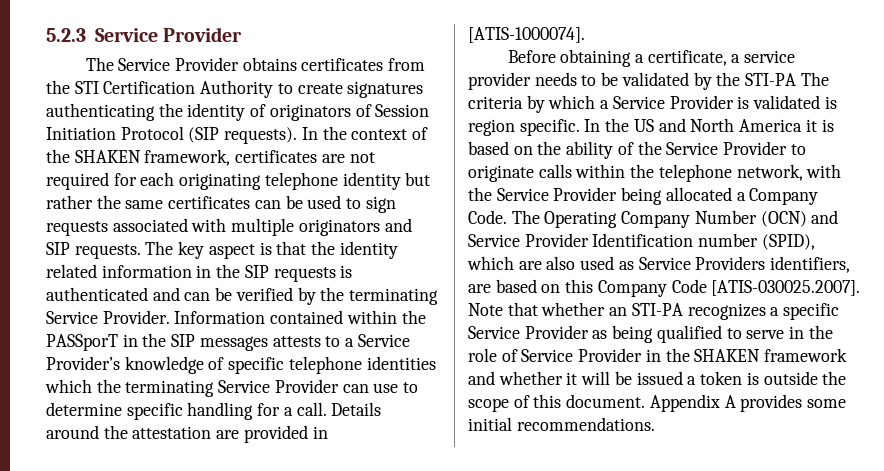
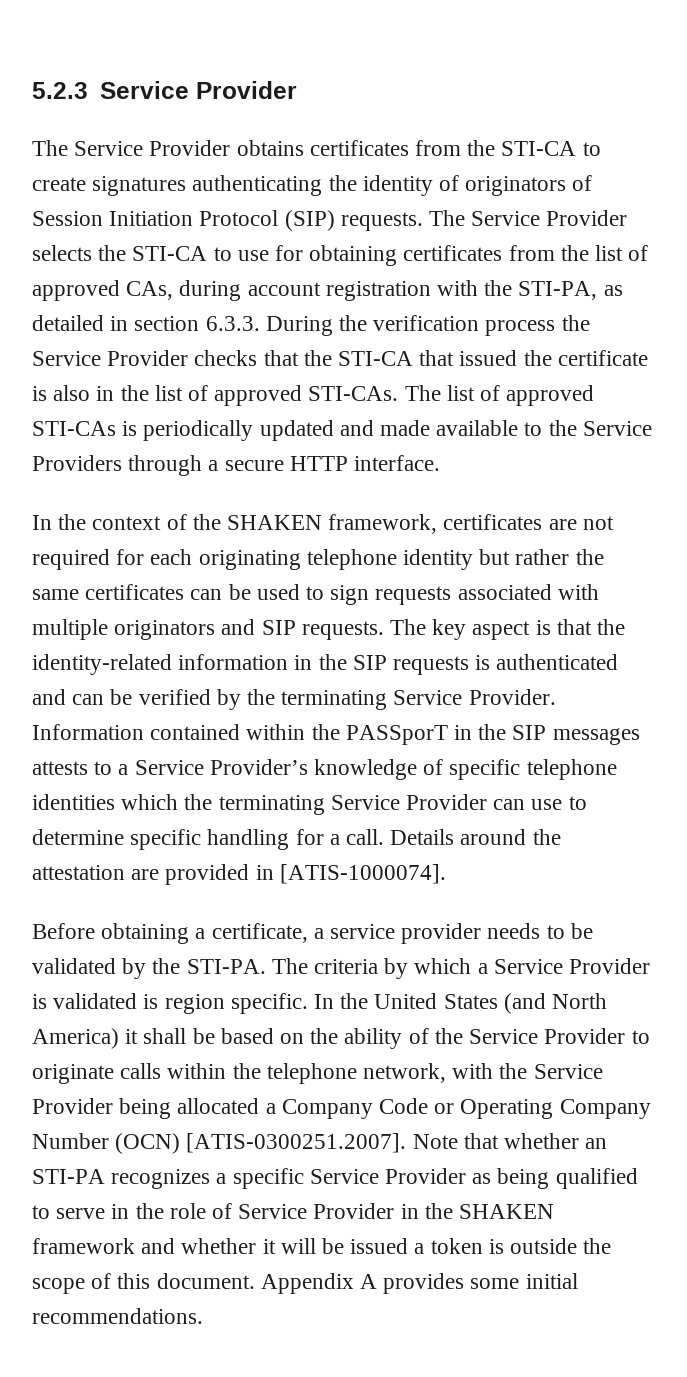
[74,80,274,98] STI Certification Authority -> [501,141,577,156] STI-CA
[188,127,298,144] (SIP requests). -> [284,210,628,231] [32,245,649,266] [32,280,623,301] [32,315,590,336] [32,350,648,366] [32,385,595,406] [32,420,652,441] [32,455,441,476] (SIP) requests. The Service Provider selects the STI-CA to use for obtaining certificates from the list of approved CAs, during account registration with the STI-PA, as detailed in section 6.3.3. During the verification process the Service Provider checks that the STI-CA that issued the certificate is also in the list of approved STI-CAs. The list of approved STI-CAs is periodically updated and made available to the Service Providers through a secure HTTP interface. //
[339,241,398,259] [46,264,97,278] identity related -> [32,654,172,675] identity-related
[745,73,797,86] STI-PA -> [186,959,266,974] STI-PA.
[633,118,834,132] US and North America it is -> [374,993,608,1014] [32,1028,215,1049] United States (and North America) it shall be
[468,210,540,224] Code. The -> [379,1098,455,1114] Code or
[811,210,839,224] [468,233,815,250] [467,256,851,273] [468,279,861,297] and Service Provider Identification number (SPID), which are also used as Service Providers identifiers, are based on this Company Code [ATIS-030025.2007]. -> [186,1133,407,1153] [ATIS-0300251.2007].

